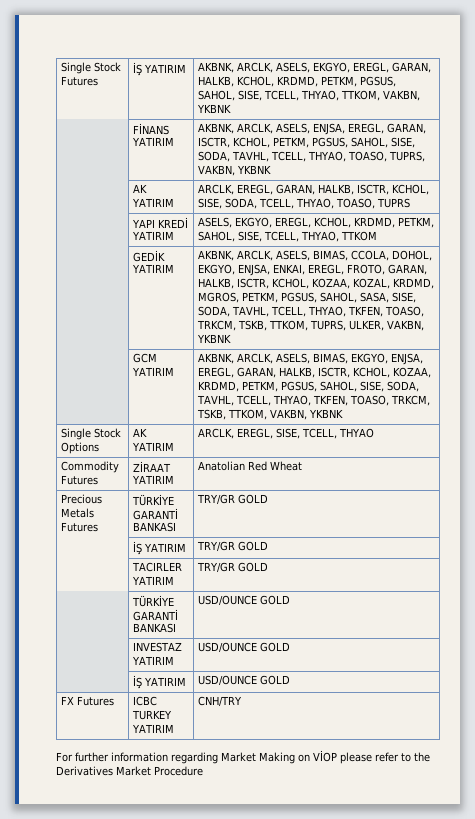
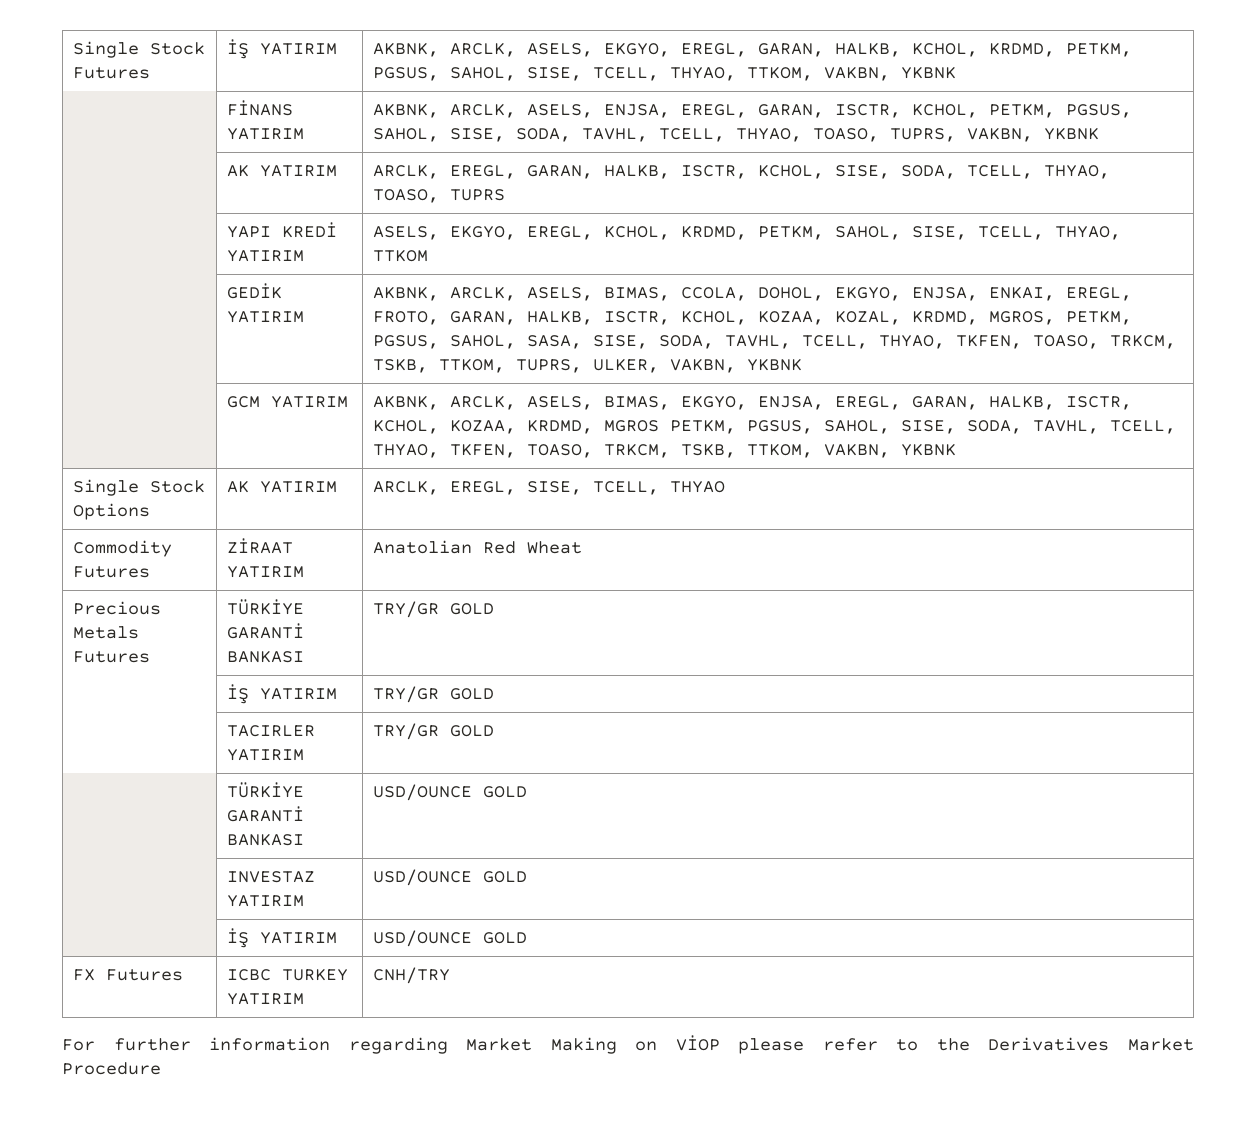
(239, 386) none -> [603,420,659,432] MGROS

